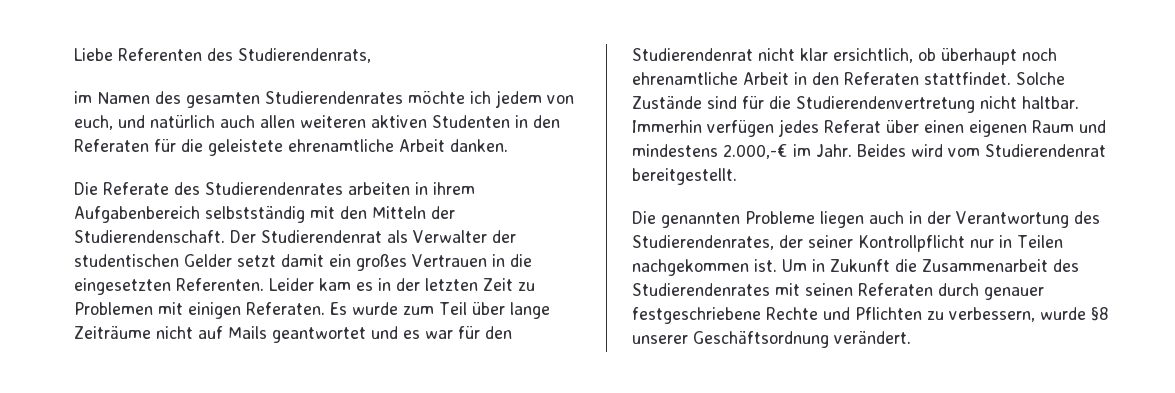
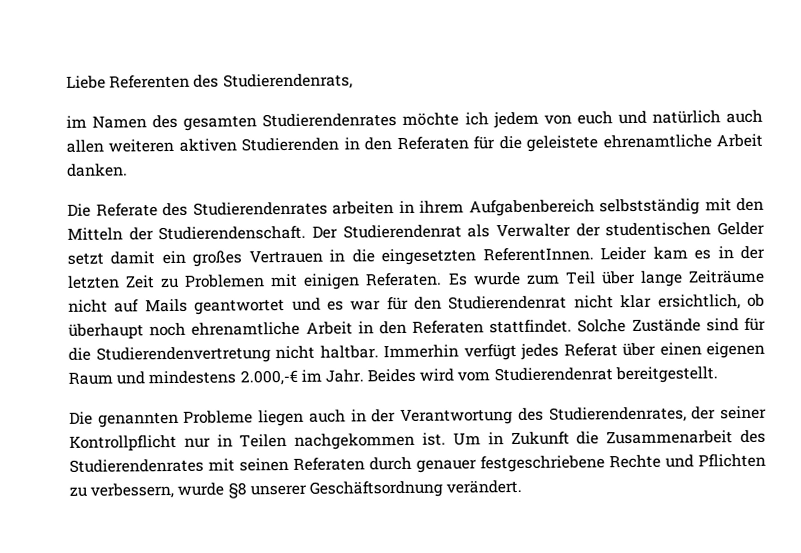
[74,115,113,130] euch, -> [576,111,613,125] euch
[432,115,510,128] Studenten -> [241,137,340,152] Studierenden
[176,278,264,291] Referenten. -> [482,247,594,262] ReferentInnen.
[707,120,774,137] verfügen -> [463,343,517,361] verfügt

